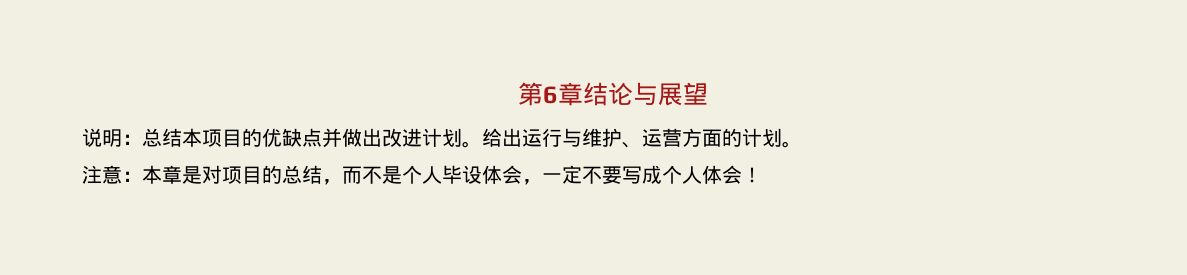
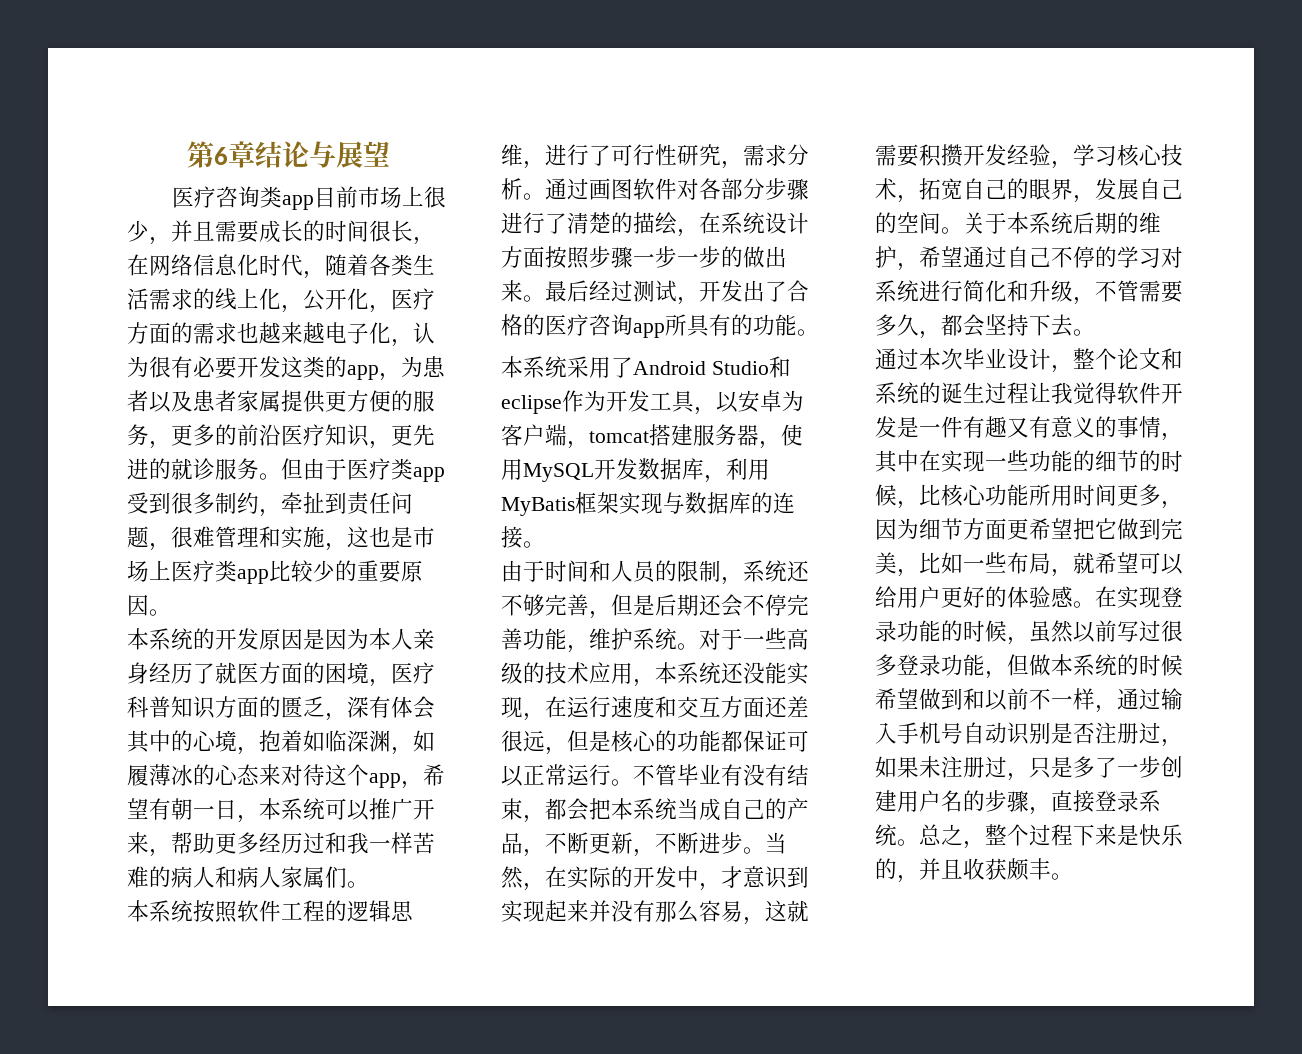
[82,128,802,148] [82,165,762,185] 说明：总结本项目的优缺点并做出改进计划。给出运行与维护、运营方面的计划。 // 注意：本章是对项目的总结，而不是个人毕设体会，一定不要写成个人体会！ -> [171,186,446,210] [127,220,435,245] [127,254,435,279] [127,288,435,313] [127,322,435,347] [127,356,445,381] [127,390,435,413] [127,424,435,449] [127,458,445,482] [127,492,413,517] [127,526,435,551] [127,560,423,584] [127,595,171,616] [127,628,435,650] [127,662,435,687] [127,696,435,721] [127,730,435,755] [127,764,445,789] [127,798,435,823] [127,832,435,857] [127,866,369,888] [127,900,414,923] [501,144,809,169] [501,178,809,200] [501,212,809,237] [501,246,787,269] [501,280,809,305] [501,314,819,338] [501,356,791,378] [501,390,804,415] [501,424,803,449] [501,458,770,483] [501,492,795,516] [501,526,545,548] [501,560,809,585] [501,594,809,619] [501,628,809,653] [501,662,809,687] [501,696,809,721] [501,730,809,755] [501,764,809,787] [501,798,809,823] [501,832,787,857] [501,866,809,891] [501,900,809,925] [875,144,1183,169] [875,178,1183,203] [875,212,1161,234] [875,246,1183,271] [875,280,1183,305] [875,314,1095,339] [875,348,1183,373] [875,382,1183,404] [875,416,1183,441] [875,450,1183,473] [875,484,1183,509] [875,518,1183,540] [875,552,1183,577] [875,586,1183,609] [875,620,1183,645] [875,654,1183,679] [875,688,1183,713] [875,722,1183,747] [875,756,1183,781] [875,790,1161,815] [875,824,1183,849] [875,858,1073,883] 医疗咨询类app目前市场上很少，并且需要成长的时间很长，在网络信息化时代，随着各类生活需求的线上化，公开化，医疗方面的需求也越来越电子化，认为很有必要开发这类的app，为患者以及患者家属提供更方便的服务，更多的前沿医疗知识，更先进的就诊服务。但由于医疗类app受到很多制约，牵扯到责任问题，很难管理和实施，这也是市场上医疗类app比较少的重要原因。 // 本系统的开发原因是因为本人亲身经历了就医方面的困境，医疗科普知识方面的匮乏，深有体会其中的心境，抱着如临深渊，如履薄冰的心态来对待这个app，希望有朝一日，本系统可以推广开来，帮助更多经历过和我一样苦难的病人和病人家属们。 // 本系统按照软件工程的逻辑思维，进行了可行性研究，需求分析。通过画图软件对各部分步骤进行了清楚的描绘，在系统设计方面按照步骤一步一步的做出来。最后经过测试，开发出了合格的医疗咨询app所具有的功能。 // 本系统采用了Android Studio和eclipse作为开发工具，以安卓为客户端，tomcat搭建服务器，使用MySQL开发数据库，利用MyBatis框架实现与数据库的连接。 // 由于时间和人员的限制，系统还不够完善，但是后期还会不停完善功能，维护系统。对于一些高级的技术应用，本系统还没能实现，在运行速度和交互方面还差很远，但是核心的功能都保证可以正常运行。不管毕业有没有结束，都会把本系统当成自己的产品，不断更新，不断进步。当然，在实际的开发中，才意识到实现起来并没有那么容易，这就需要积攒开发经验，学习核心技术，拓宽自己的眼界，发展自己的空间。关于本系统后期的维护，希望通过自己不停的学习对系统进行简化和升级，不管需要多久，都会坚持下去。 // 通过本次毕业设计，整个论文和系统的诞生过程让我觉得软件开发是一件有趣又有意义的事情，其中在实现一些功能的细节的时候，比核心功能所用时间更多，因为细节方面更希望把它做到完美，比如一些布局，就希望可以给用户更好的体验感。在实现登录功能的时候，虽然以前写过很多登录功能，但做本系统的时候希望做到和以前不一样，通过输入手机号自动识别是否注册过，如果未注册过，只是多了一步创建用户名的步骤，直接登录系统。总之，整个过程下来是快乐的，并且收获颇丰。

